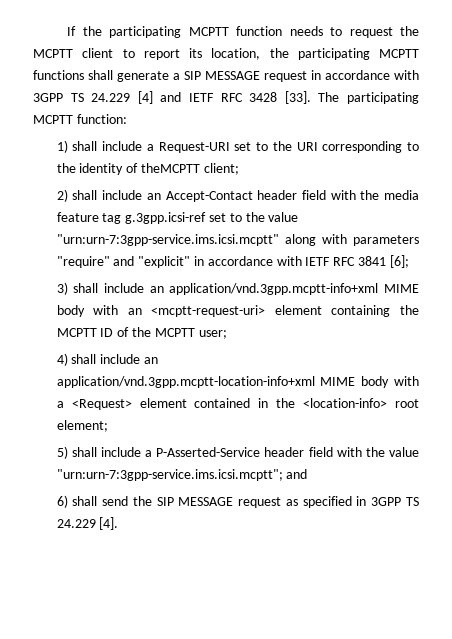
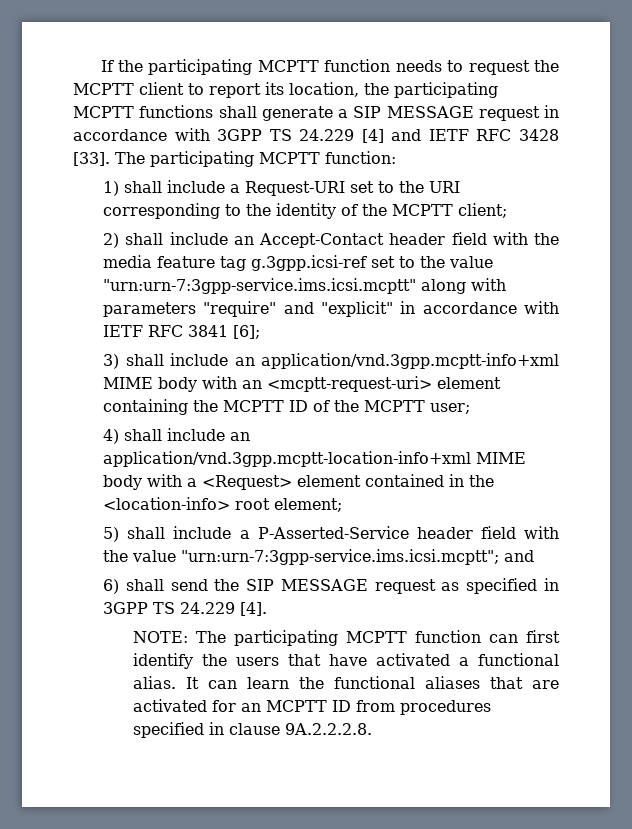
[141,163,201,173] theMCPTT -> [362,204,454,216] the MCPTT
(119, 523) none -> [133,630,560,646] [133,653,559,669] [133,676,559,689] [133,699,492,715] [133,722,373,738] // NOTE: The participating MCPTT function can first identify the users that have activated a functional alias. It can learn the functional aliases that are activated for an MCPTT ID from procedures specified in clause 9A.2.2.2.8.

